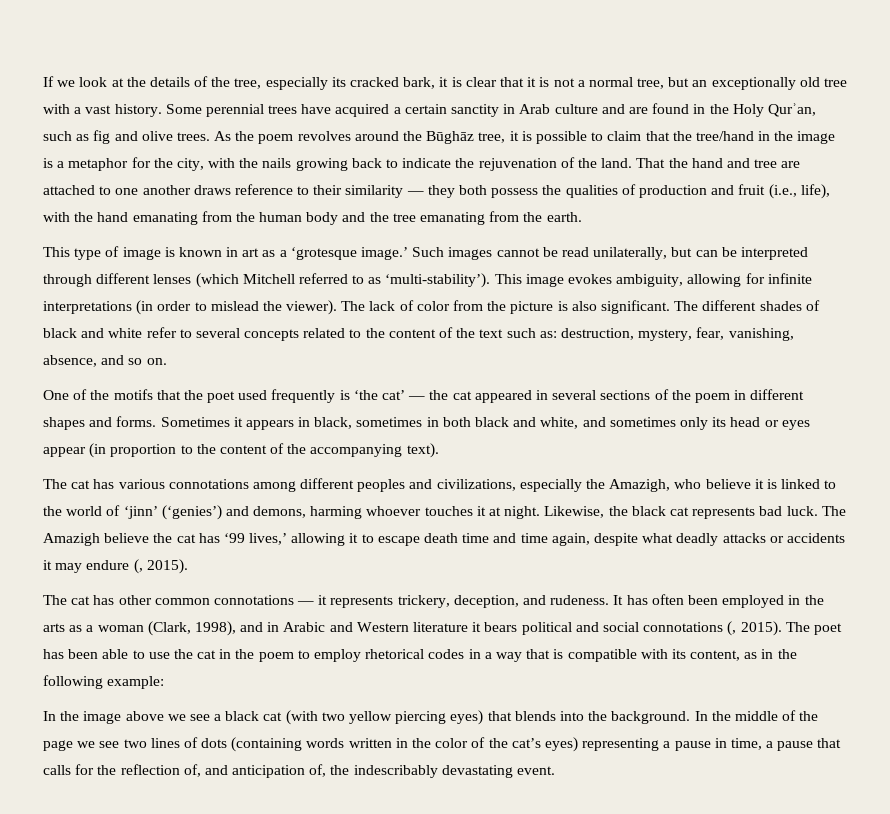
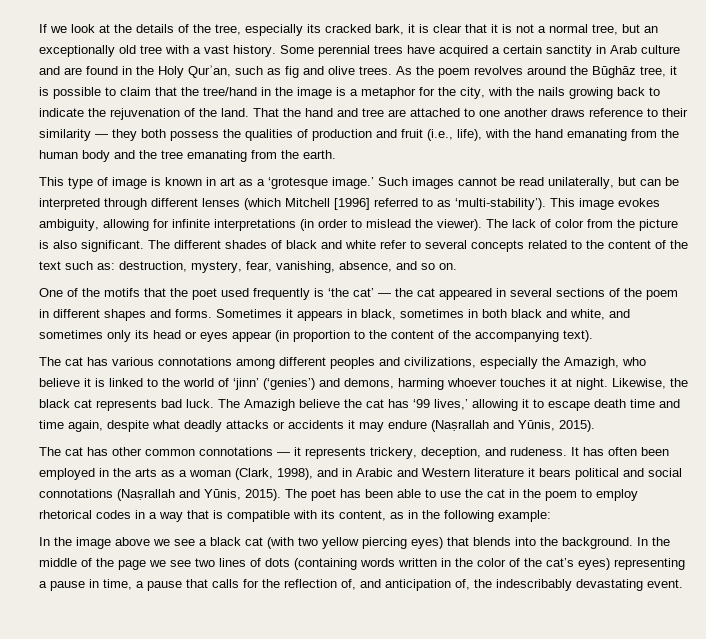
(295, 279) none -> [334,198,370,210] [1996]
[133,559,143,574] (, -> [431,420,555,432] (Naṣrallah and Yūnis,
[727,621,737,636] (, -> [117,489,241,501] (Naṣrallah and Yūnis,

